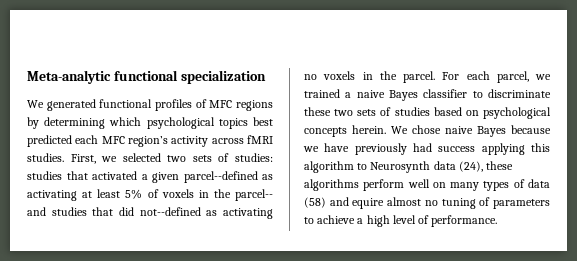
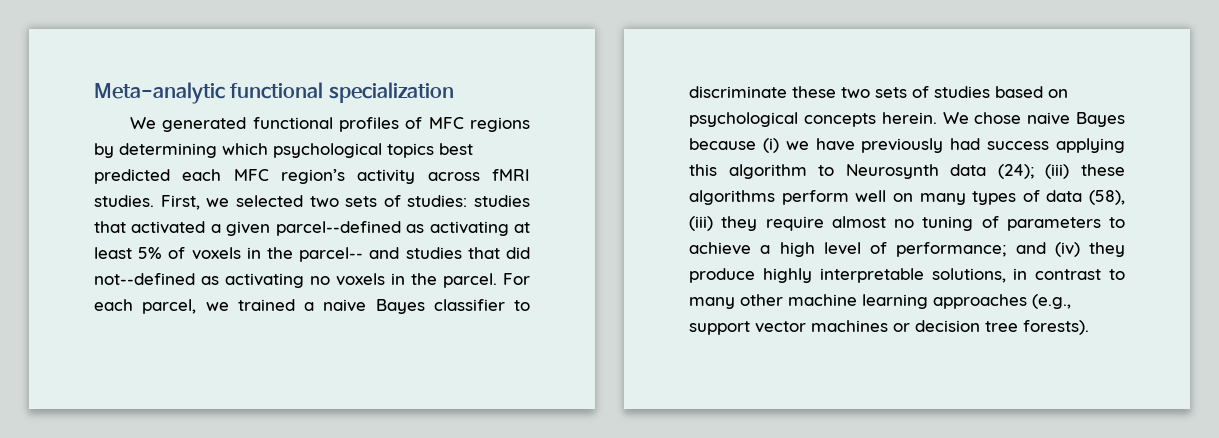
(551, 129) none -> [762,138,779,153] (i)
[458,161,483,172] (24), -> [997,164,1070,179] (24); (iii)
[304,197,385,209] (58) and equire -> [1089,190,1125,205] [689,216,824,231] (58), (iii) they require
[431,215,498,227] performance. -> [896,242,1125,257] [689,268,1125,283] [689,294,1071,309] [689,320,1089,335] performance; and (iv) they produce highly interpretable solutions, in contrast to many other machine learning approaches (e.g., support vector machines or decision tree forests).

